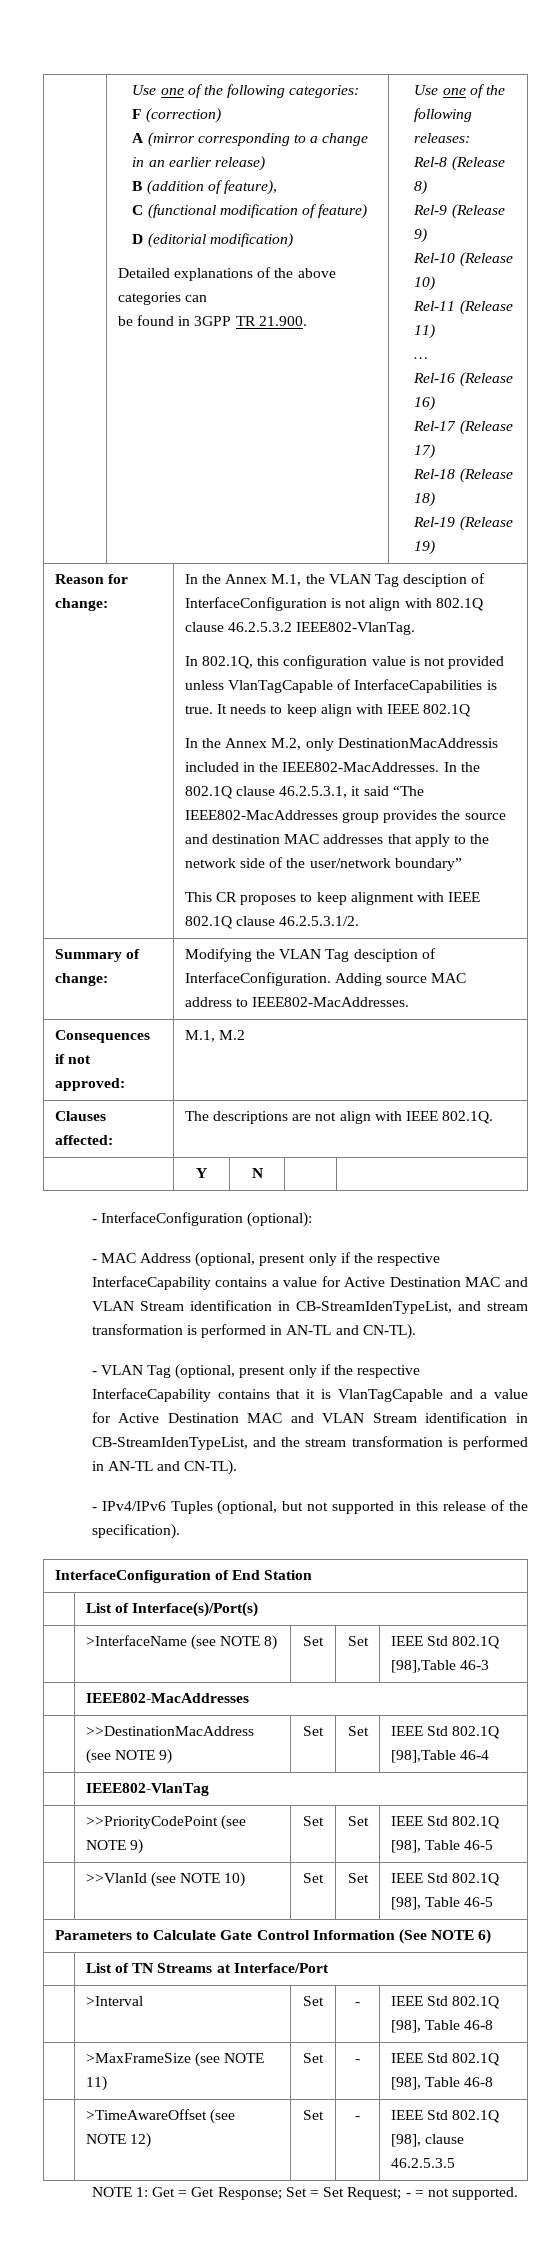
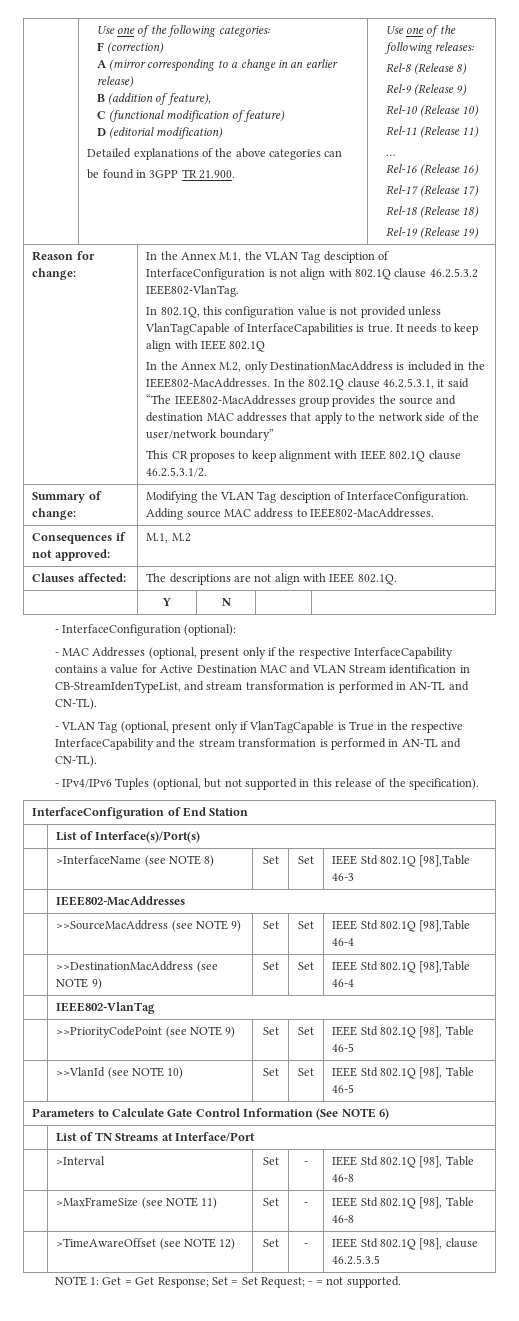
[337,738,498,748] DestinationMacAddressis -> [270,361,405,371] DestinationMacAddress is
[140,1253,192,1263] Address -> [92,647,146,657] Addresses
[333,1365,421,1378] [91,1388,528,1402] [91,1412,528,1423] [91,1437,248,1450] the respective InterfaceCapability contains that it is VlanTagCapable and a value for Active Destination MAC and VLAN Stream identification in CB-StreamIdenTypeList, -> [249,721,464,733] [54,738,154,750] VlanTagCapable is True in the respective InterfaceCapability
(249, 1698) none -> [56,920,242,932] [262,921,279,929] [298,921,314,929] [332,920,471,932] [332,938,355,946] // | >>SourceMacAddress (see NOTE 9) | Set | Set | IEEE Std 802.1Q [98],Table 46-4

